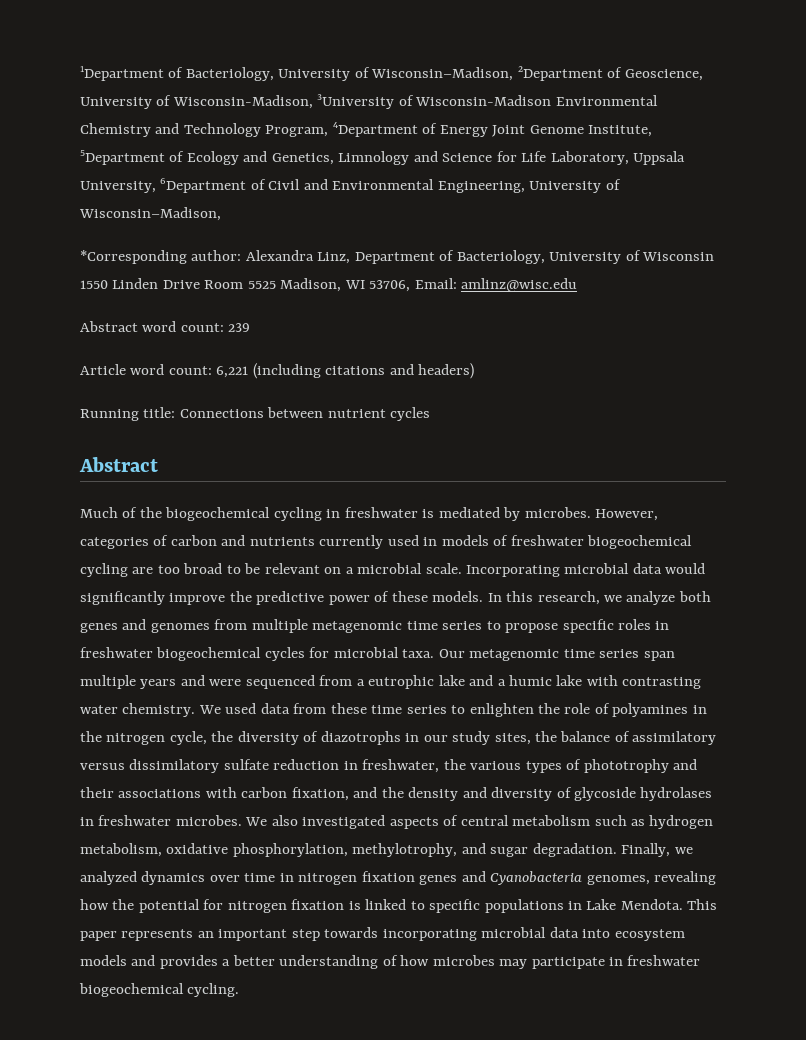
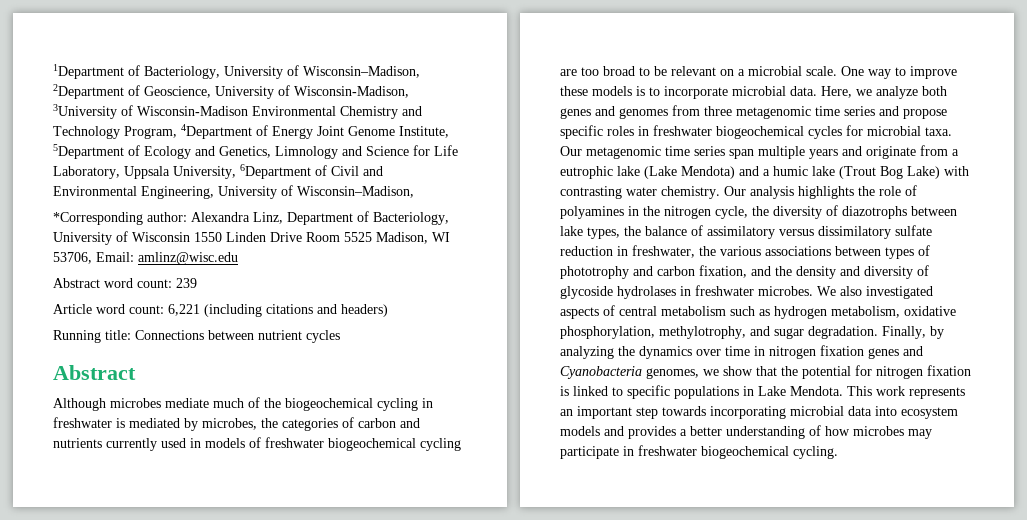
[80,507,118,518] Much -> [53,398,244,411] Although microbes mediate much
[524,507,659,521] microbes. However, -> [202,418,278,430] microbes, the
[466,563,706,577] [80,591,600,605] Incorporating microbial data would significantly improve the predictive power of these models. In this research, -> [841,66,957,79] [560,86,852,99] One way to improve these models is to incorporate microbial data. Here,
[251,619,501,633] multiple metagenomic time series to -> [704,106,899,119] three metagenomic time series and
[209,675,315,689] were sequenced -> [866,146,916,159] originate
(465, 680) none -> [644,166,735,179] (Lake Mendota)
(583, 680) none -> [839,166,940,179] (Trout Bog Lake)
[198,703,534,717] We used data from these time series to enlighten -> [724,186,854,199] Our analysis highlights
[405,731,531,745] in our study sites, -> [911,206,957,216] [560,226,620,239] between lake types,
(522, 765) none -> [765,246,881,256] associations between
[80,787,237,798] their associations with -> (653, 271) none
[674,847,693,854] [80,871,137,885] we analyzed -> [930,326,944,339] [560,346,635,359] by analyzing the
[654,871,717,885] [80,899,109,910] revealing how -> [703,366,777,376] we show that
[80,931,117,941] paper -> [876,386,905,396] work

